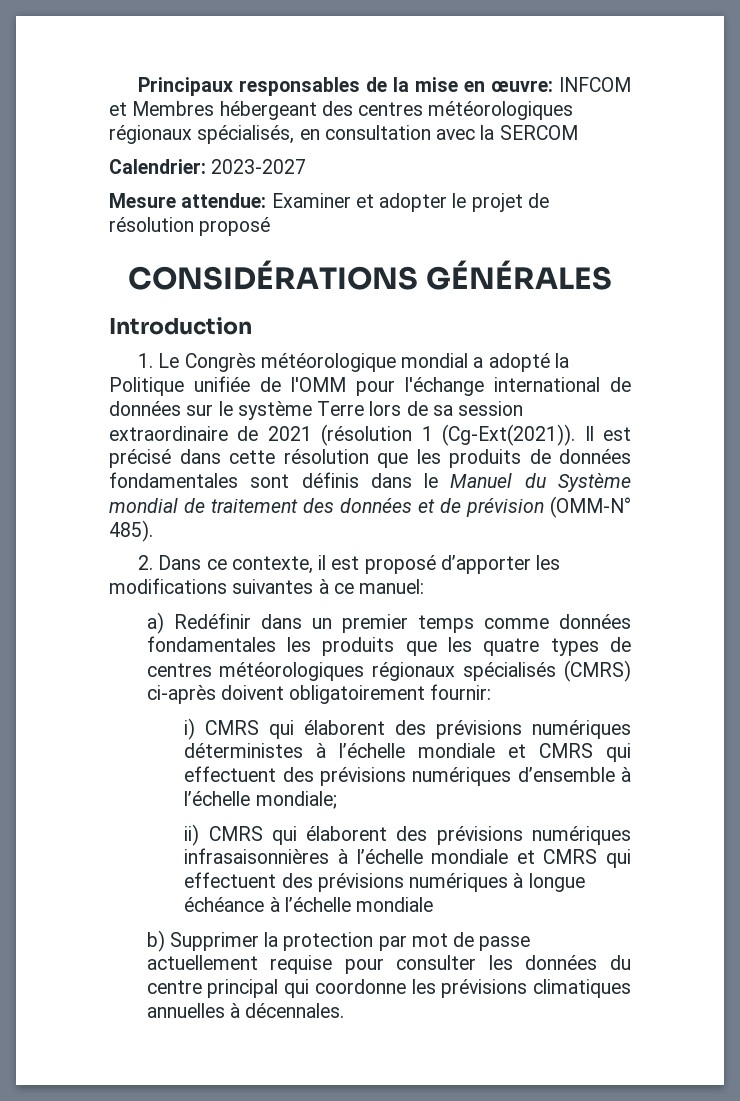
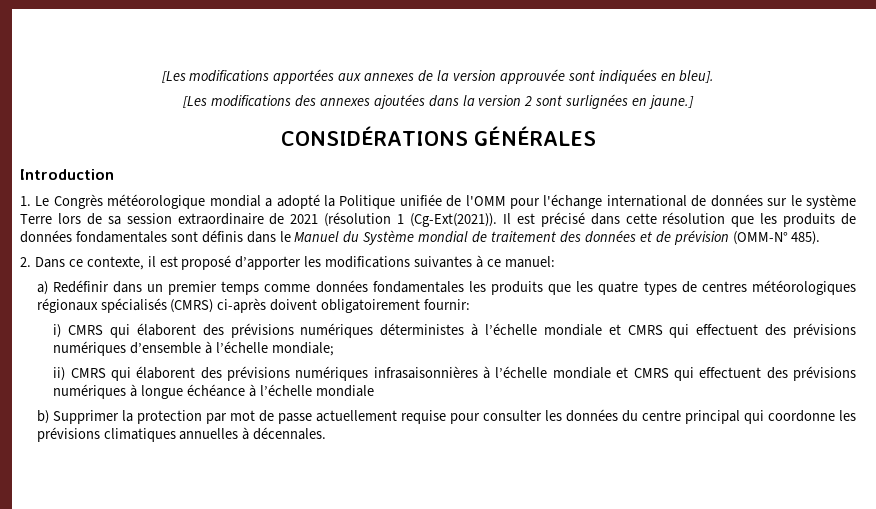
[138,77,632,96] [109,101,574,120] [109,125,578,144] [109,159,307,174] [109,193,549,212] [109,217,271,236] Principaux responsables de la mise en œuvre: INFCOM et Membres hébergeant des centres météorologiques régionaux spécialisés, en consultation avec la SERCOM // Calendrier: 2023-2027 // Mesure attendue: Examiner et adopter le projet de résolution proposé -> [161,69,715,84] [183,94,694,109] [Les modifications apportées aux annexes de la version approuvée sont indiquées en bleu]. // [Les modifications des annexes ajoutées dans la version 2 sont surlignées en jaune.]

